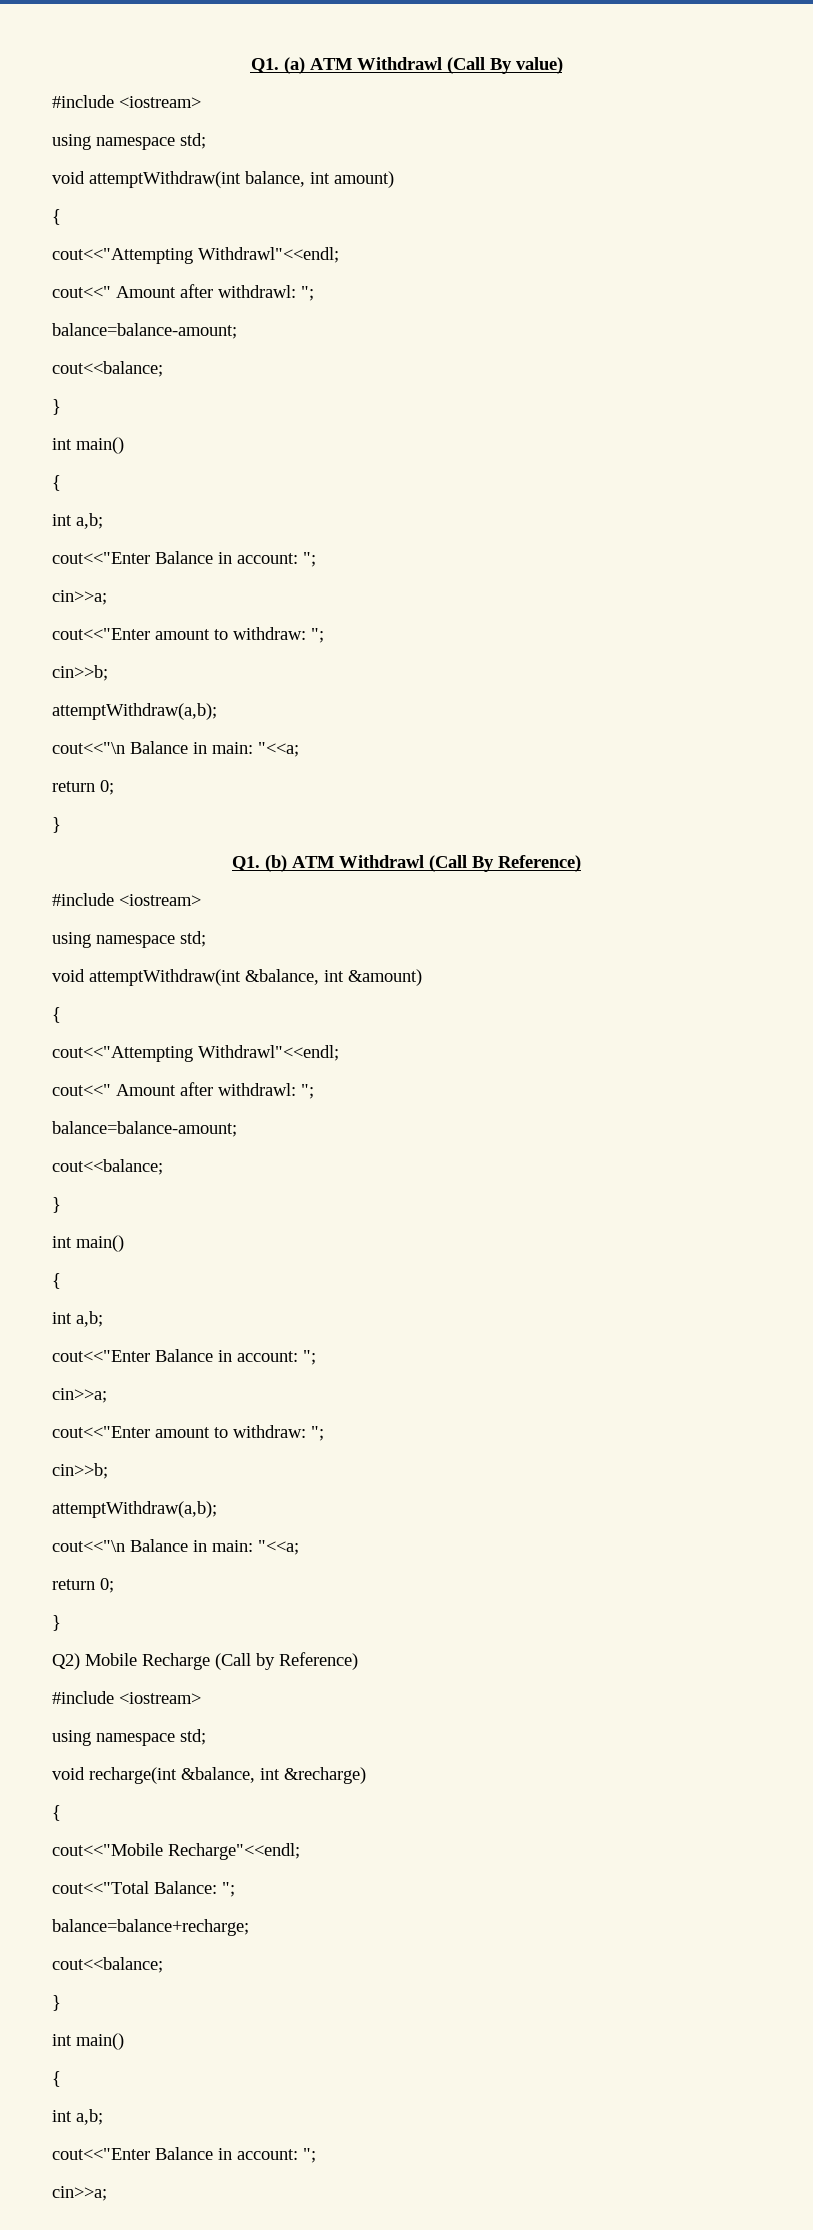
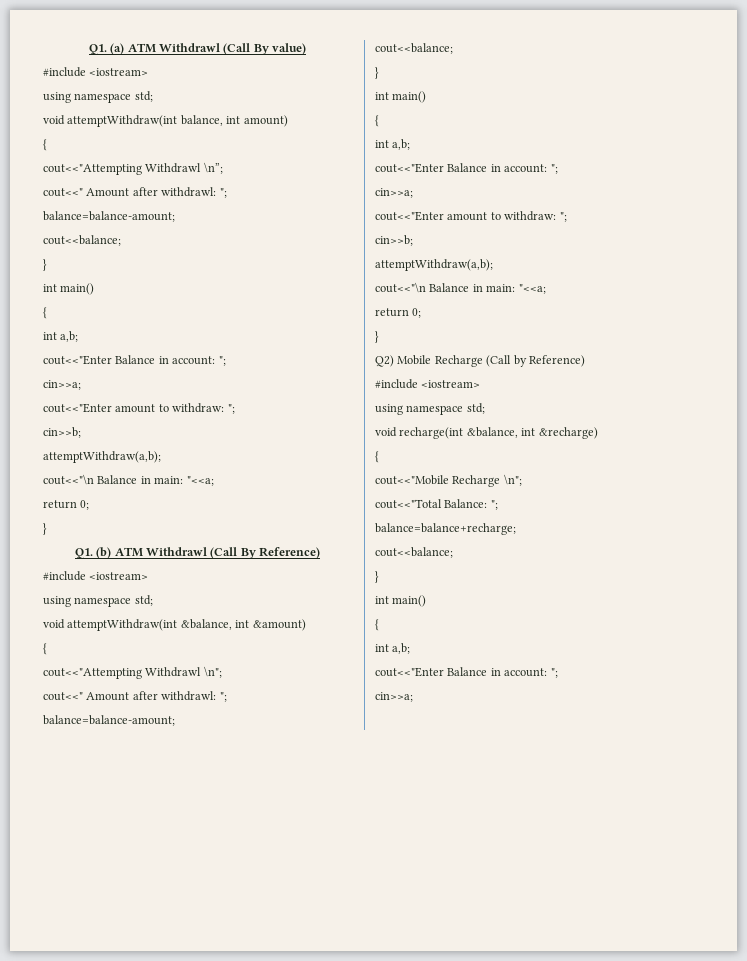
[198,247,339,263] Withdrawl"<<endl; -> [145,162,223,174] Withdrawl \n”;
[198,1045,339,1061] Withdrawl"<<endl; -> [145,666,222,678] Withdrawl \n";
[168,1843,300,1860] Recharge"<<endl; -> [452,474,522,487] Recharge \n";

